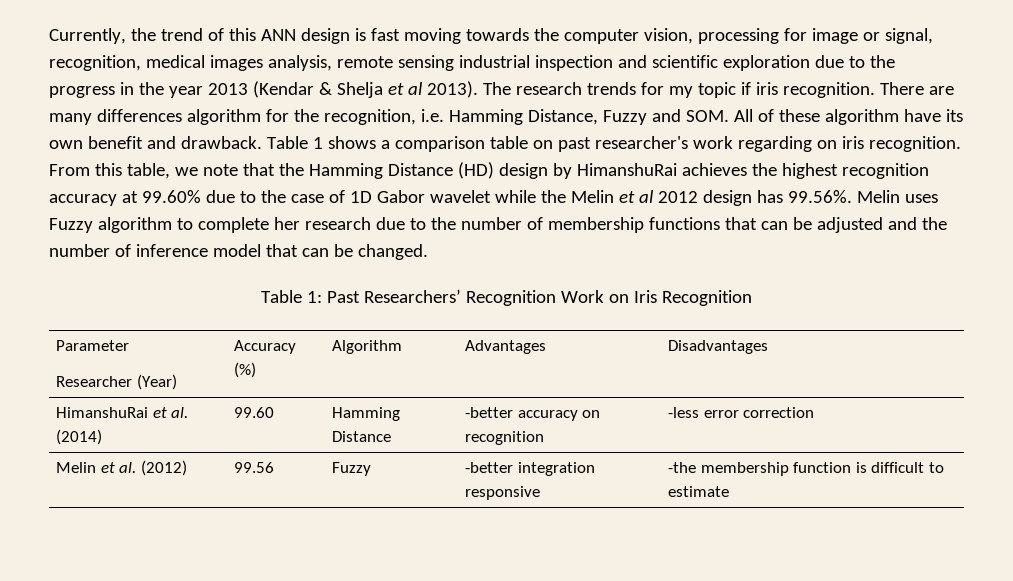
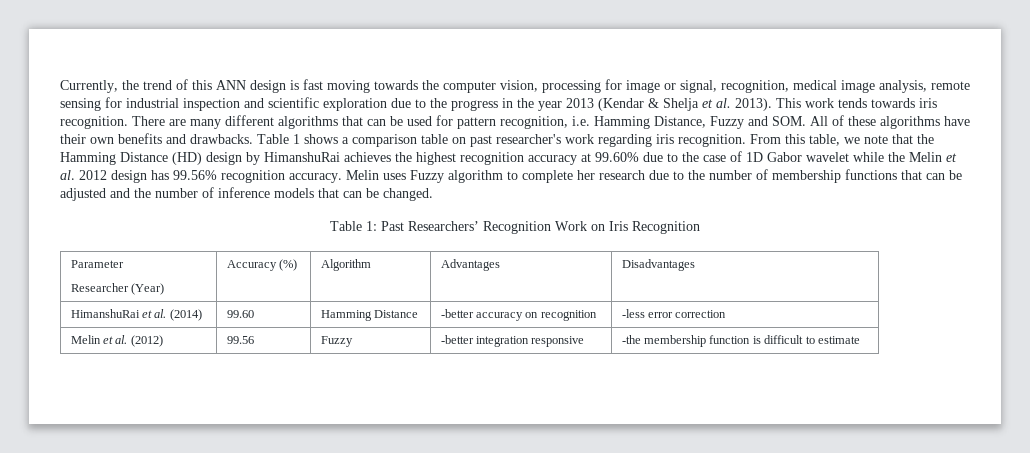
[209,55,263,71] images -> [841,80,875,93] image
(454, 63) none -> [105,97,122,108] for
[407,81,751,98] al 2013). The research trends for my topic if -> [716,98,915,111] al. 2013). This work tends towards
[96,109,319,125] differences algorithm for the -> [225,115,496,129] different algorithms that can be used for pattern
[824,109,963,125] [49,136,262,149] algorithm have its own benefit and drawback. -> [880,116,970,129] [60,133,253,144] algorithms have their own benefits and drawbacks.
[816,140,837,149] on -> (652, 140) none
[638,190,654,203] al -> [60,170,75,180] al.
[787,190,852,203] 99.56%. -> [173,170,342,183] 99.56% recognition accuracy.
[212,244,261,257] model -> [274,188,314,198] models

